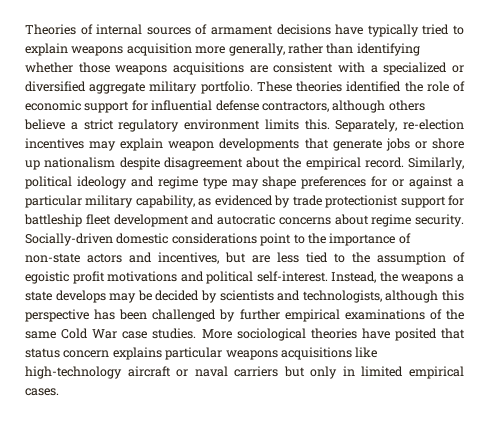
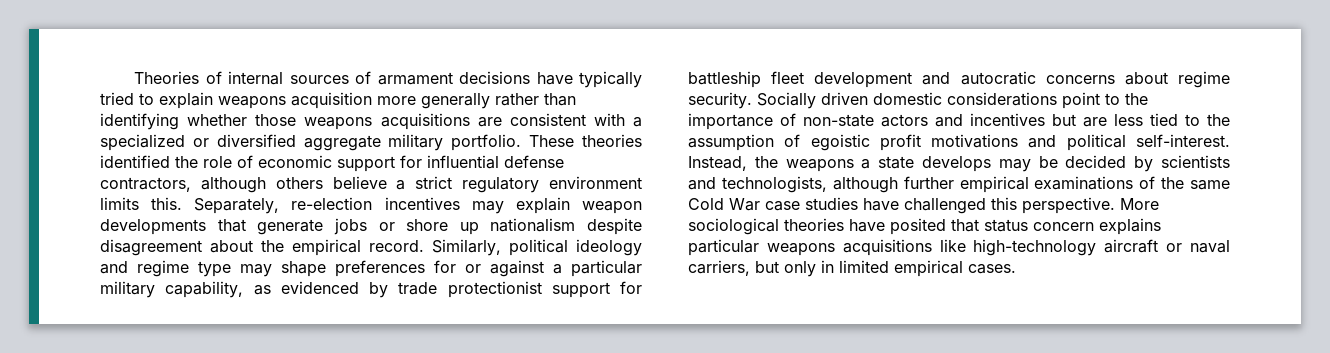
[228,43,285,56] generally, -> [421,93,490,109] generally
[25,233,113,246] Socially-driven -> [757,92,868,109] Socially driven
[158,252,219,264] incentives, -> [970,113,1045,126] incentives
[442,290,464,301] [25,309,236,322] this perspective has been challenged by -> (898, 185) none
[152,328,197,339] studies. -> [805,197,1115,214] studies have challenged this perspective.
[234,366,279,377] carriers -> [688,260,750,276] carriers,

